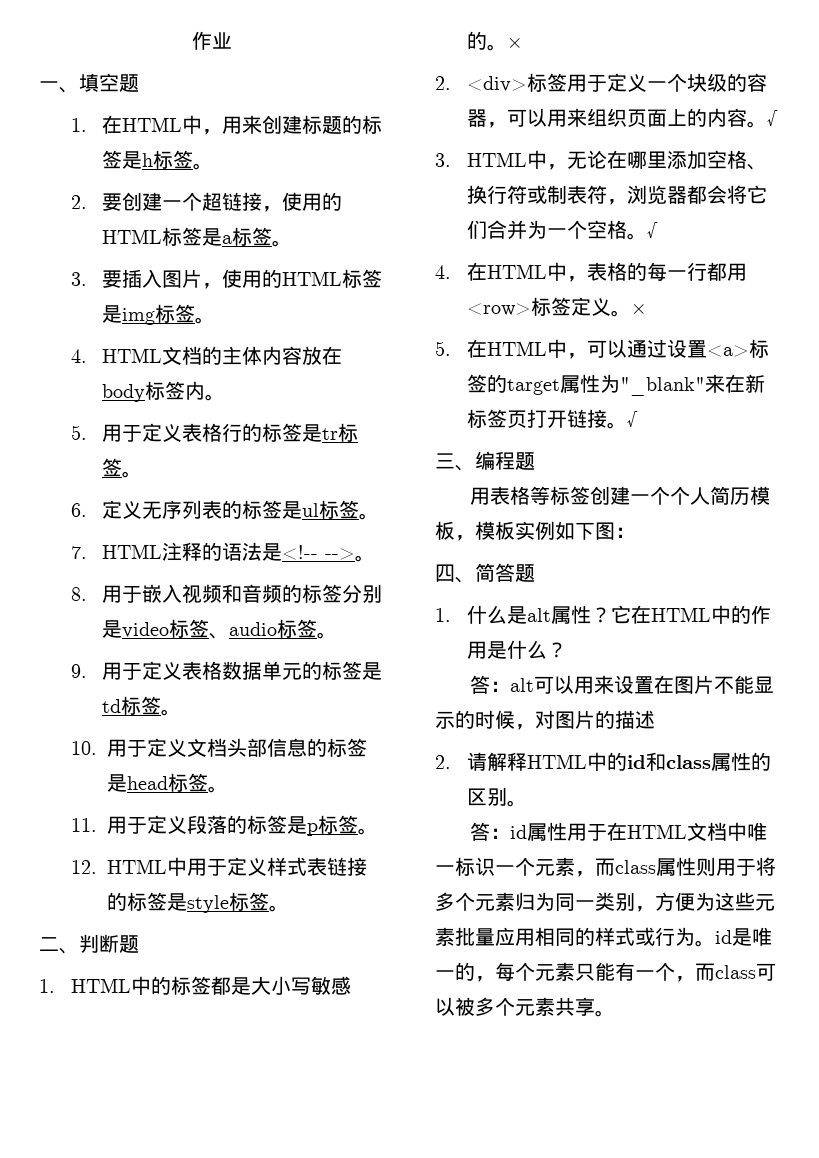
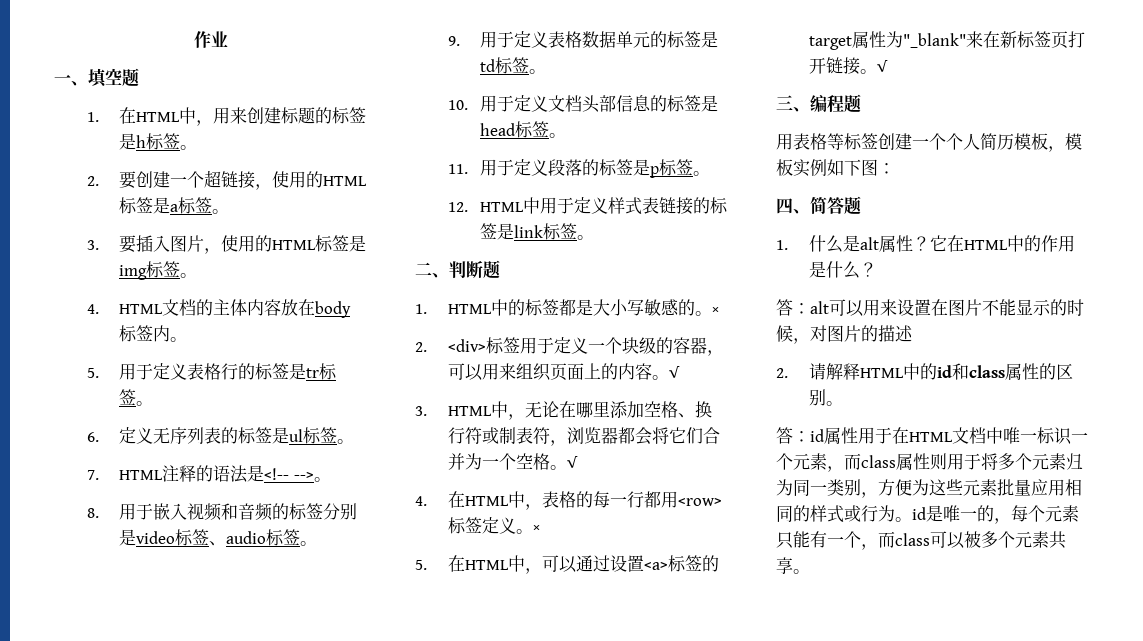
[186,895,229,913] style -> [514,225,544,238] link

